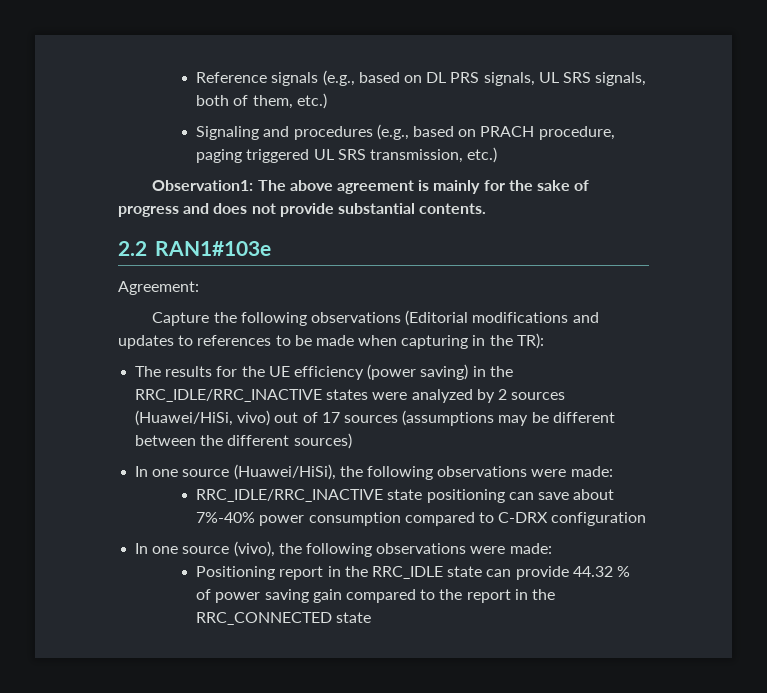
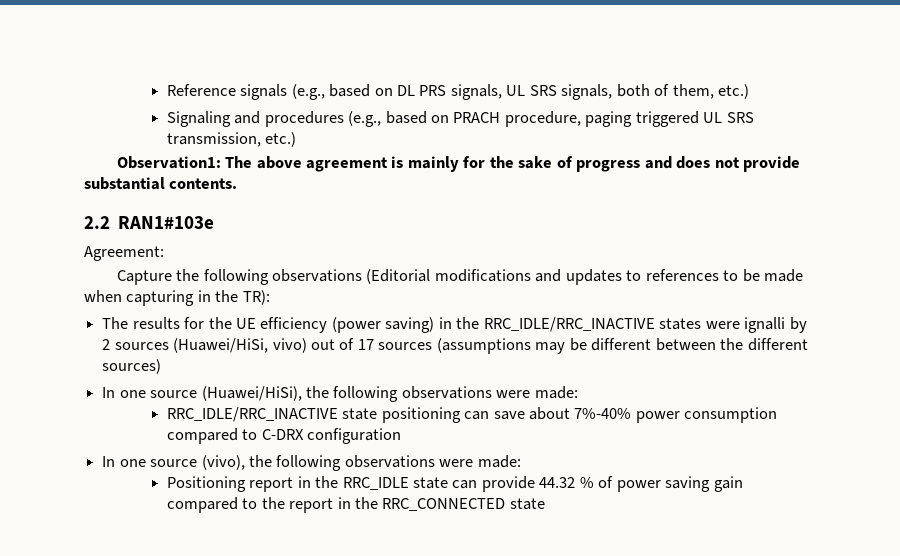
[411,389,473,403] analyzed -> [744,317,786,333] ignalli

